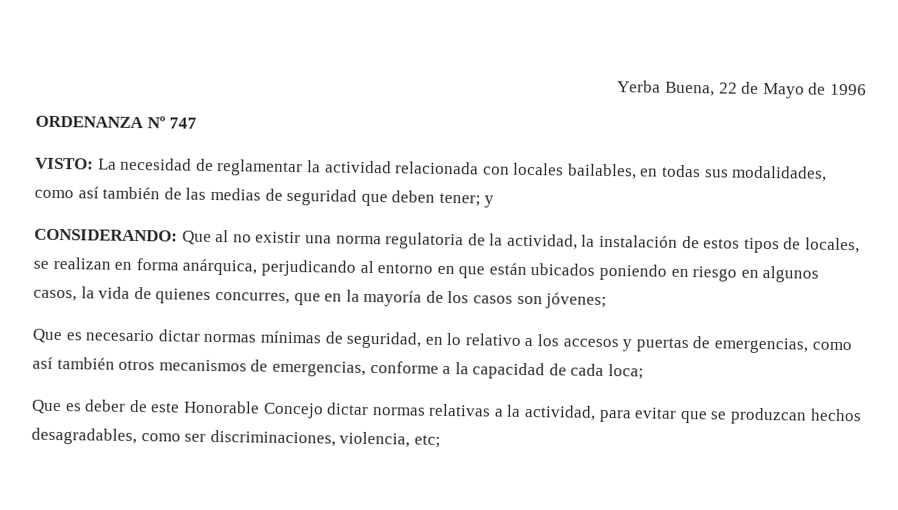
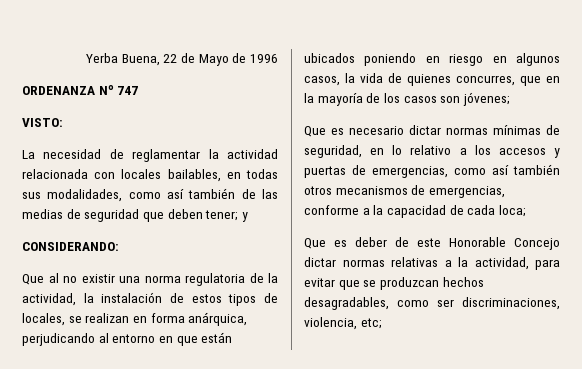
(94, 163) none -> (63, 122) //
(178, 235) none -> (119, 246) //

